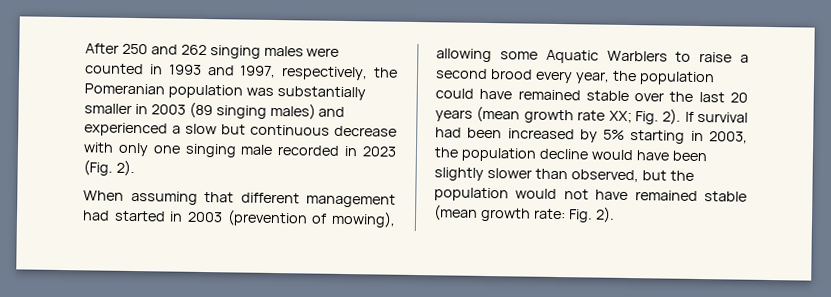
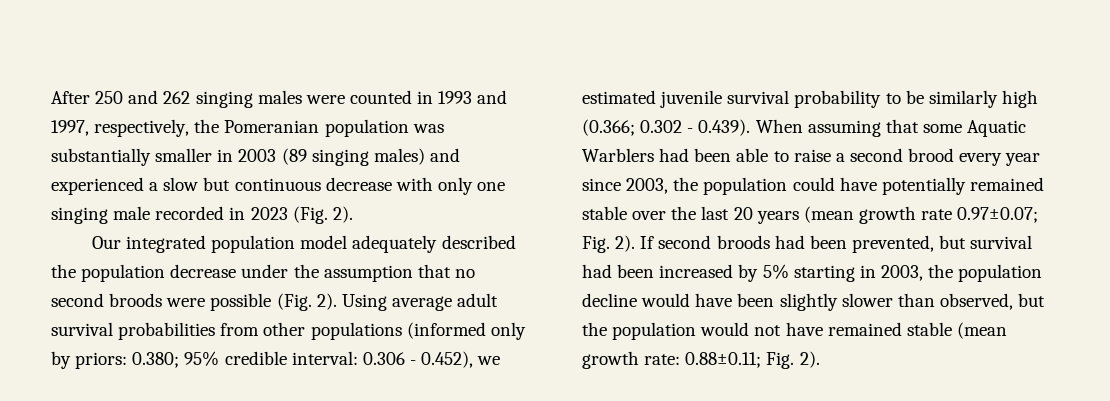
[83,190,396,208] [82,209,396,228] [436,48,668,64] When assuming that different management had started in 2003 (prevention of mowing), allowing some Aquatic Warblers -> [91,235,516,253] [51,264,475,282] [51,293,499,311] [51,322,526,340] [51,351,501,369] [582,90,1038,108] [582,119,1027,137] [582,148,769,162] Our integrated population model adequately described the population decrease under the assumption that no second broods were possible (Fig. 2). Using average adult survival probabilities from other populations (informed only by priors: 0.380; 95% credible interval: 0.306 - 0.452), we estimated juvenile survival probability to be similarly high (0.366; 0.302 - 0.439). When assuming that some Aquatic Warblers had been able
[574,71,610,84] year, -> [1005,153,1041,166] [582,178,669,194] year since 2003,
(513, 94) none -> [881,177,966,195] potentially
[608,110,632,124] XX; -> [957,207,1039,223] 0.97±0.07;
(694, 116) none -> [658,235,967,253] second broods had been prevented, but
(566, 214) none -> [685,352,762,368] 0.88±0.11;

